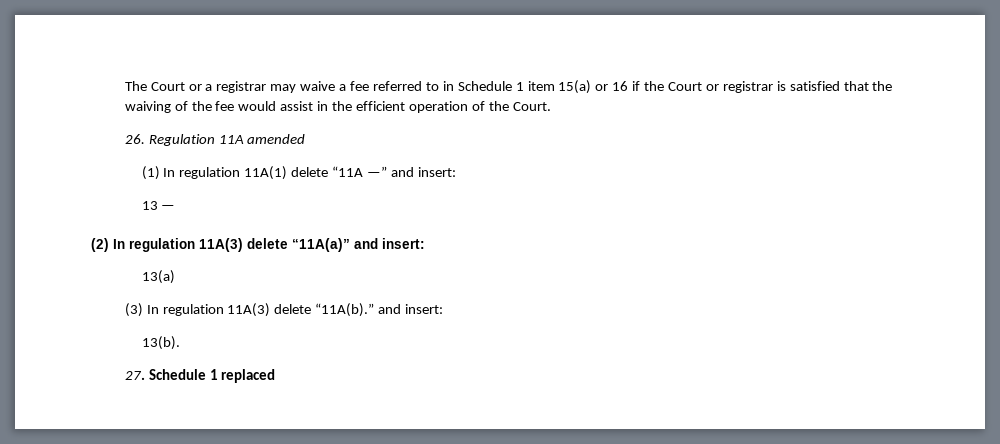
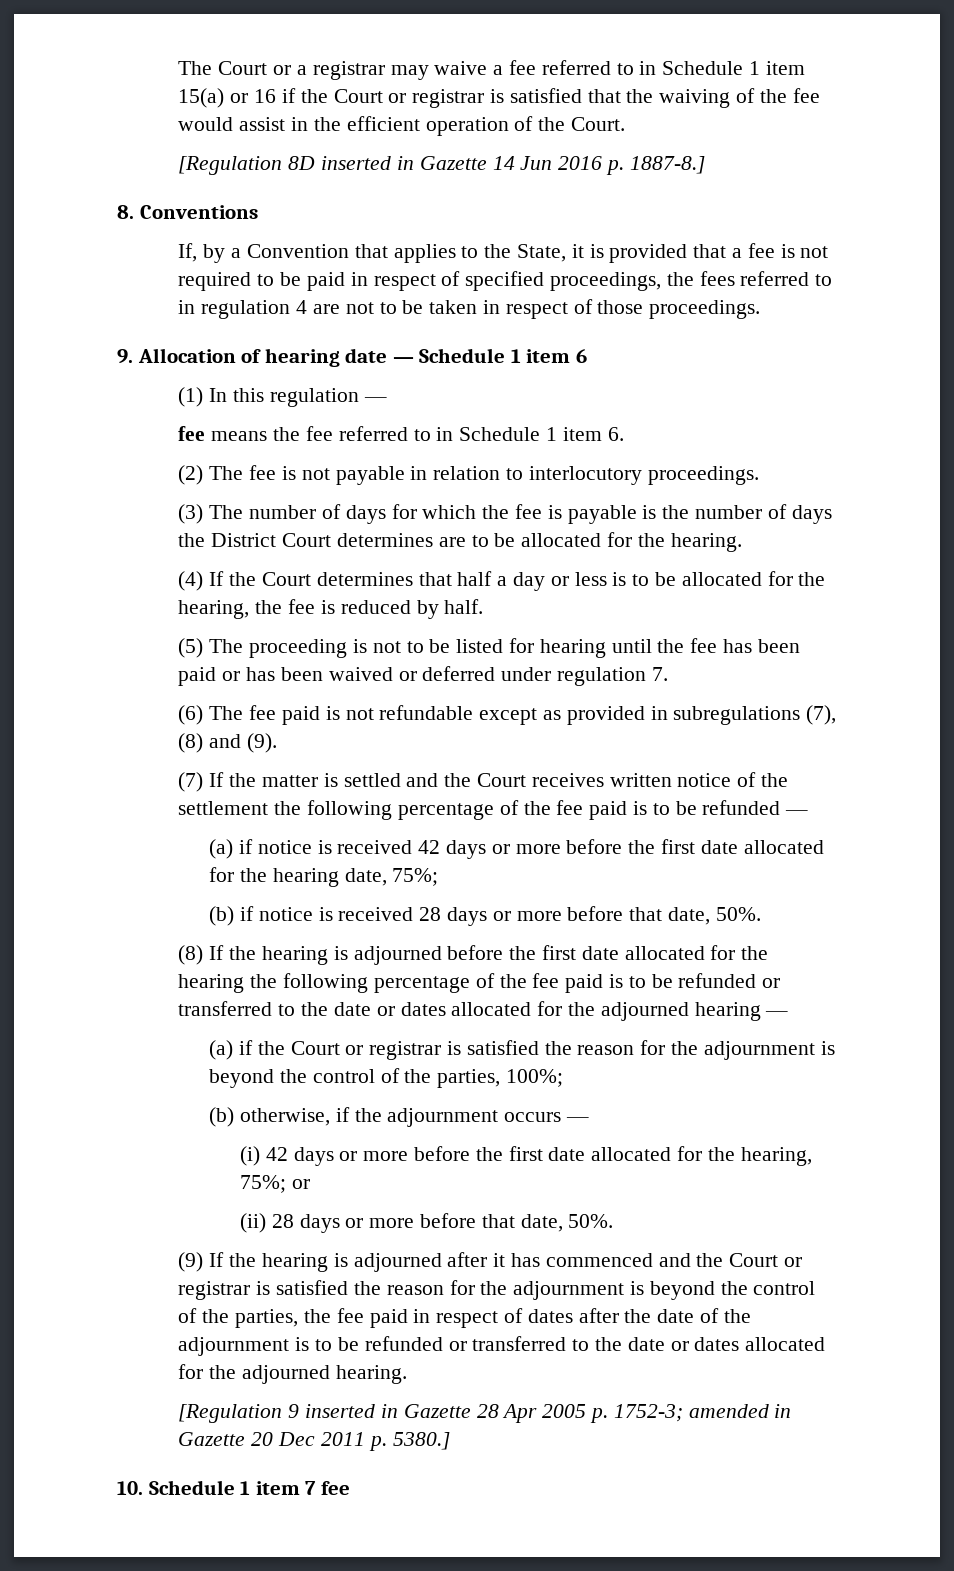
[124,134,306,146] [141,166,456,180] [141,201,176,210] [91,238,425,252] [141,270,175,284] [124,303,444,317] [141,336,180,350] [124,369,276,383] 26. Regulation 11A amended // (1) In regulation 11A(1) delete “11A —” and insert: // 13 — // (2) In regulation 11A(3) delete “11A(a)” and insert: // 13(a) // (3) In regulation 11A(3) delete “11A(b).” and insert: // 13(b). // 27. Schedule 1 replaced -> [178,156,705,175] [117,205,258,219] [178,243,829,263] [178,271,833,291] [178,299,761,319] [117,348,587,367] [178,387,387,407] [178,426,624,441] [178,465,759,485] [178,504,832,524] [178,532,742,552] [178,571,826,591] [178,599,484,619] [178,638,800,658] [178,666,668,686] [178,705,837,725] [178,733,278,753] [178,772,788,792] [178,800,809,820] [209,839,824,859] [209,867,439,887] [209,906,761,926] [178,945,769,965] [178,973,781,993] [178,1001,789,1021] [209,1040,835,1060] [209,1068,564,1088] [209,1107,590,1127] [239,1146,812,1166] [239,1175,310,1193] [239,1213,614,1233] [178,1252,802,1272] [178,1280,816,1300] [178,1308,751,1328] [178,1336,826,1356] [178,1364,407,1384] [178,1404,792,1423] [178,1432,450,1451] [117,1480,350,1495] [Regulation 8D inserted in Gazette 14 Jun 2016 p. 1887-8.] // 8. Conventions // If, by a Convention that applies to the State, it is provided that a fee is not required to be paid in respect of specified proceedings, the fees referred to in regulation 4 are not to be taken in respect of those proceedings. // 9. Allocation of hearing date — Schedule 1 item 6 // (1) In this regulation — // fee means the fee referred to in Schedule 1 item 6. // (2) The fee is not payable in relation to interlocutory proceedings. // (3) The number of days for which the fee is payable is the number of days the District Court determines are to be allocated for the hearing. // (4) If the Court determines that half a day or less is to be allocated for the hearing, the fee is reduced by half. // (5) The proceeding is not to be listed for hearing until the fee has been paid or has been waived or deferred under regulation 7. // (6) The fee paid is not refundable except as provided in subregulations (7), (8) and (9). // (7) If the matter is settled and the Court receives written notice of the settlement the following percentage of the fee paid is to be refunded — // (a) if notice is received 42 days or more before the first date allocated for the hearing date, 75%; // (b) if notice is received 28 days or more before that date, 50%. // (8) If the hearing is adjourned before the first date allocated for the hearing the following percentage of the fee paid is to be refunded or transferred to the date or dates allocated for the adjourned hearing — // (a) if the Court or registrar is satisfied the reason for the adjournment is beyond the control of the parties, 100%; // (b) otherwise, if the adjournment occurs — // (i) 42 days or more before the first date allocated for the hearing, 75%; or // (ii) 28 days or more before that date, 50%. // (9) If the hearing is adjourned after it has commenced and the Court or registrar is satisfied the reason for the adjournment is beyond the control of the parties, the fee paid in respect of dates after the date of the adjournment is to be refunded or transferred to the date or dates allocated for the adjourned hearing. // [Regulation 9 inserted in Gazette 28 Apr 2005 p. 1752-3; amended in Gazette 20 Dec 2011 p. 5380.] // 10. Schedule 1 item 7 fee

